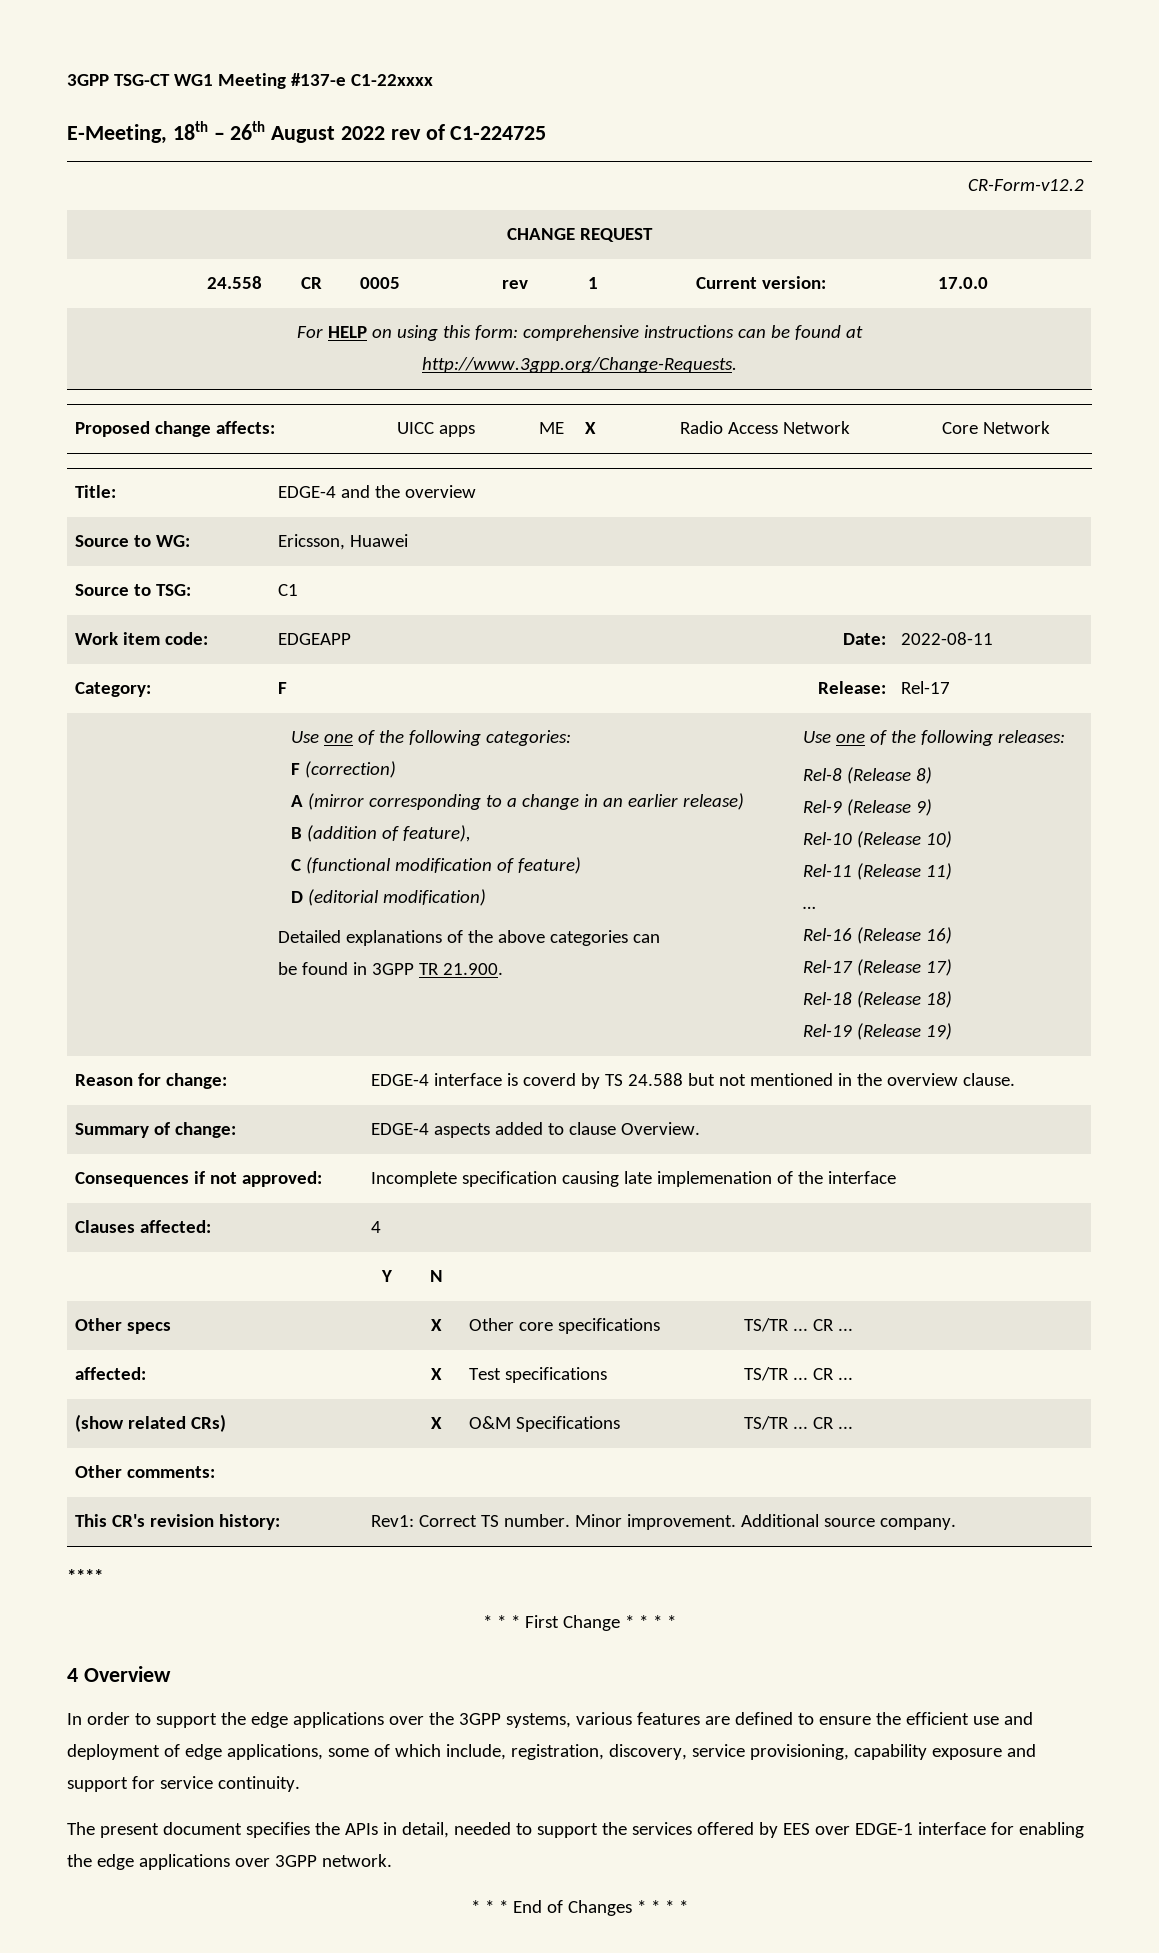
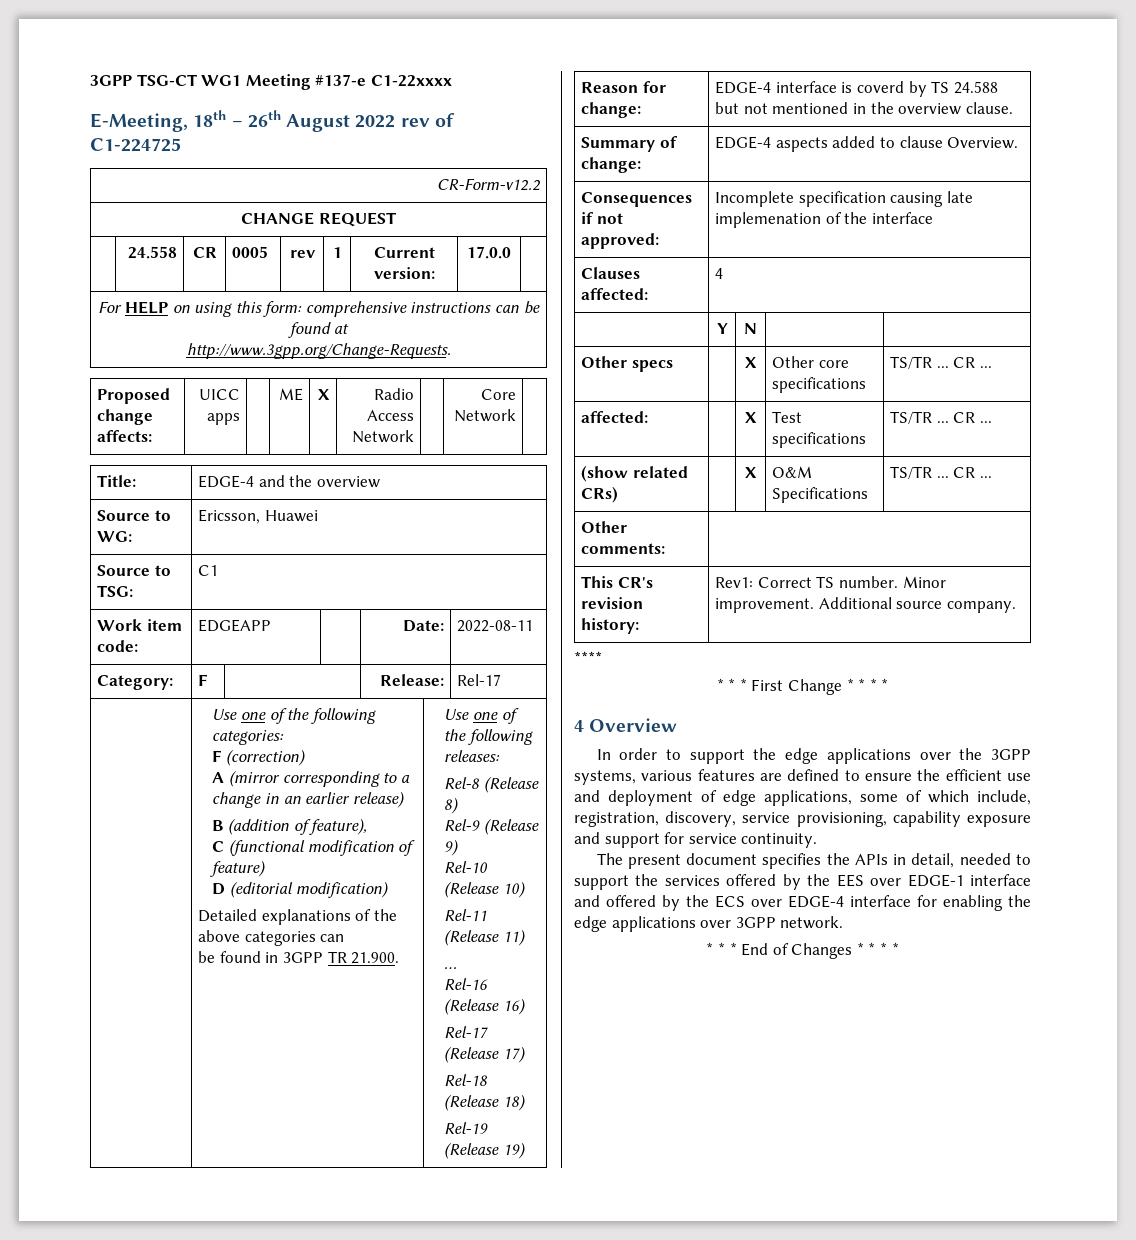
(778, 1830) none -> [807,874,831,886] the
(986, 1828) none -> [574,895,911,911] and offered by the ECS over EDGE-4 interface

